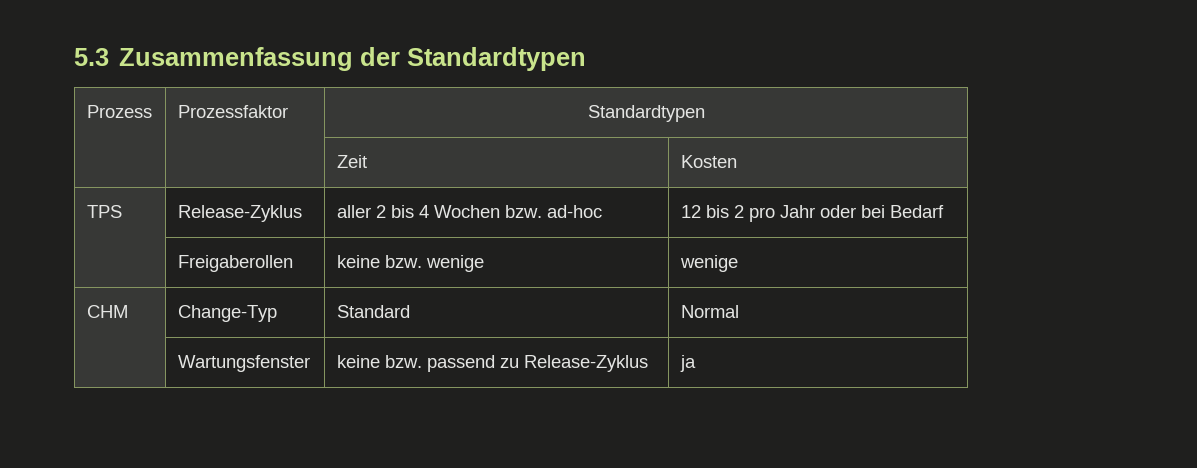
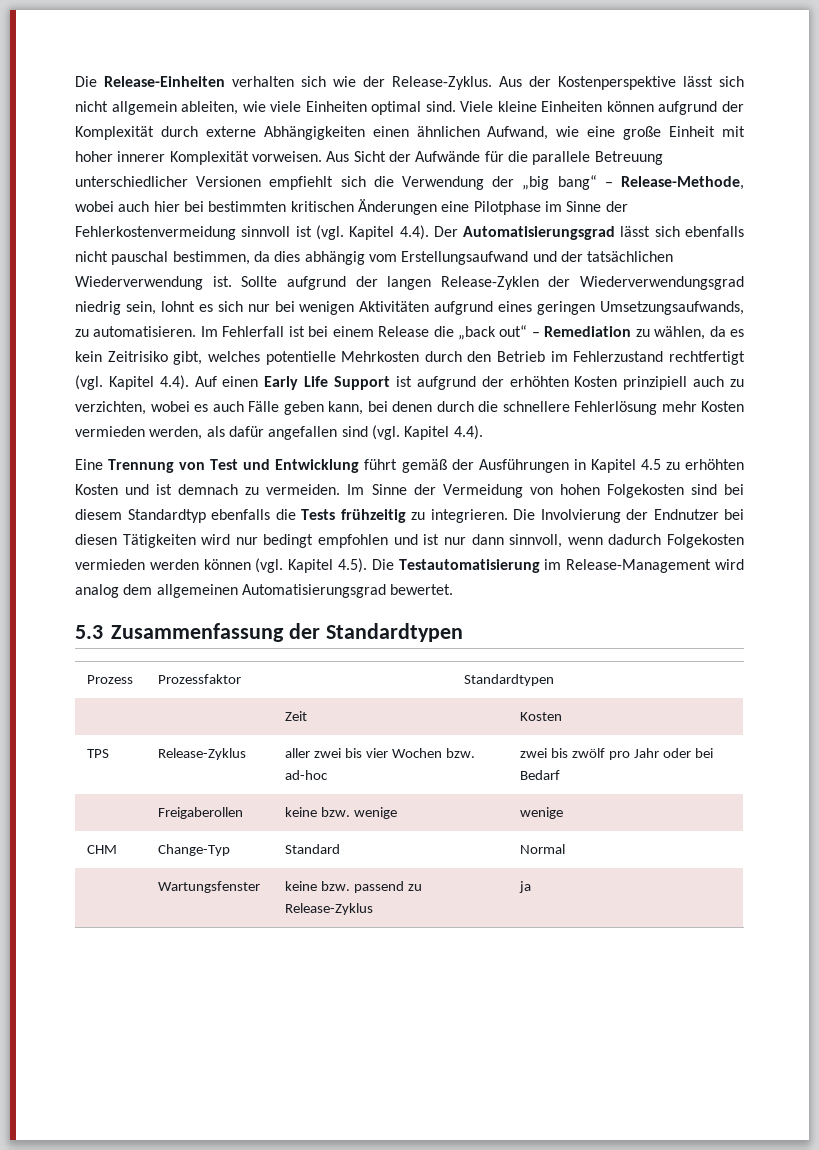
(74, 57) none -> [75,76,744,90] [75,101,745,115] [75,126,745,140] [75,151,663,165] [75,175,744,190] [75,199,628,215] [75,225,744,240] [75,251,674,265] [75,276,744,290] [75,301,744,315] [75,325,744,340] [75,351,745,365] [75,375,745,390] [75,401,744,415] [75,425,483,440] [75,459,744,473] [75,484,744,498] [75,509,744,523] [75,534,745,548] [75,558,744,573] [75,584,454,598] Die Release-Einheiten verhalten sich wie der Release-Zyklus. Aus der Kostenperspektive lässt sich nicht allgemein ableiten, wie viele Einheiten optimal sind. Viele kleine Einheiten können aufgrund der Komplexität durch externe Abhängigkeiten einen ähnlichen Aufwand, wie eine große Einheit mit hoher innerer Komplexität vorweisen. Aus Sicht der Aufwände für die parallele Betreuung unterschiedlicher Versionen empfiehlt sich die Verwendung der „big bang“ – Release-Methode, wobei auch hier bei bestimmten kritischen Änderungen eine Pilotphase im Sinne der Fehlerkostenvermeidung sinnvoll ist (vgl. Kapitel 4.4). Der Automatisierungsgrad lässt sich ebenfalls nicht pauschal bestimmen, da dies abhängig vom Erstellungsaufwand und der tatsächlichen Wiederverwendung ist. Sollte aufgrund der langen Release-Zyklen der Wiederverwendungsgrad niedrig sein, lohnt es sich nur bei wenigen Aktivitäten aufgrund eines geringen Umsetzungsaufwands, zu automatisieren. Im Fehlerfall ist bei einem Release die „back out“ – Remediation zu wählen, da es kein Zeitrisiko gibt, welches potentielle Mehrkosten durch den Betrieb im Fehlerzustand rechtfertigt (vgl. Kapitel 4.4). Auf einen Early Life Support ist aufgrund der erhöhten Kosten prinzipiell auch zu verzichten, wobei es auch Fälle geben kann, bei denen durch die schnellere Fehlerlösung mehr Kosten vermieden werden, als dafür angefallen sind (vgl. Kapitel 4.4). // Eine Trennung von Test und Entwicklung führt gemäß der Ausführungen in Kapitel 4.5 zu erhöhten Kosten und ist demnach zu vermeiden. Im Sinne der Vermeidung von hohen Folgekosten sind bei diesem Standardtyp ebenfalls die Tests frühzeitig zu integrieren. Die Involvierung der Endnutzer bei diesen Tätigkeiten wird nur bedingt empfohlen und ist nur dann sinnvoll, wenn dadurch Folgekosten vermieden werden können (vgl. Kapitel 4.5). Die Testautomatisierung im Release-Management wird analog dem allgemeinen Automatisierungsgrad bewertet. //
[375,205,429,218] 2 bis 4 -> [314,748,388,758] zwei bis vier
[680,205,744,218] 12 bis 2 -> [520,748,605,758] zwei bis zwölf

